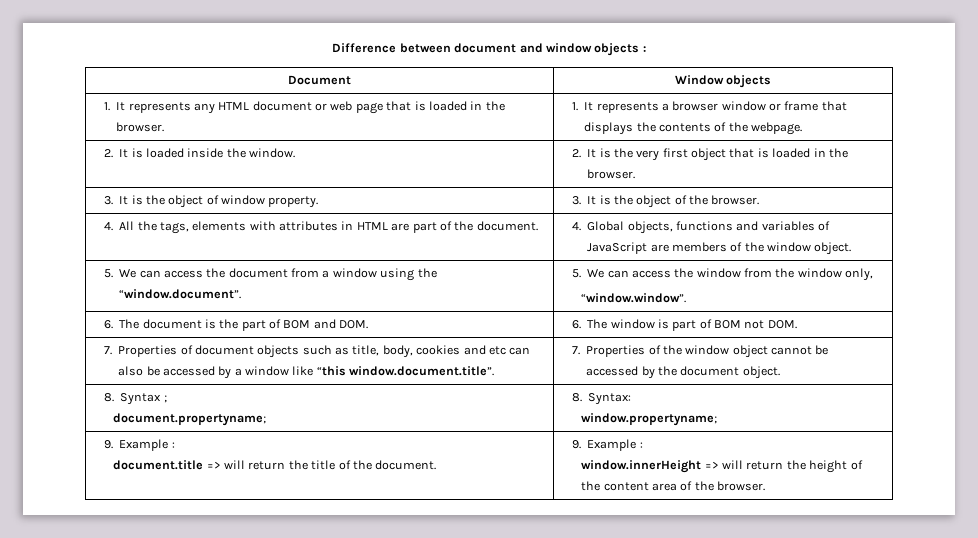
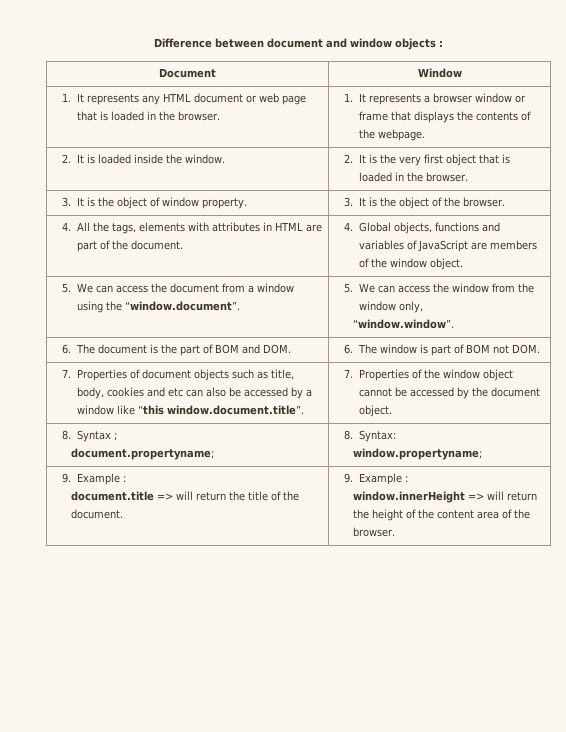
[726,75,772,88] objects -> (462, 73) none

